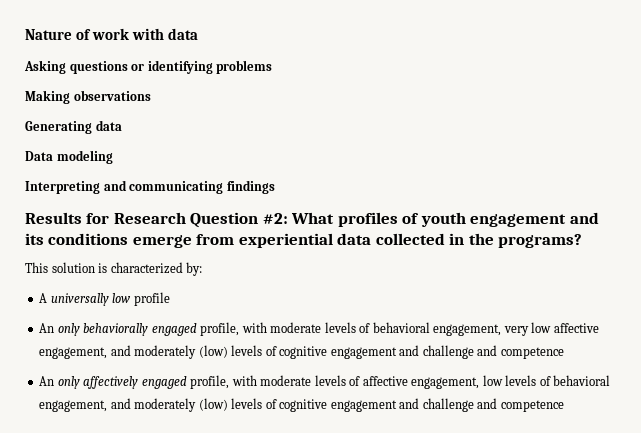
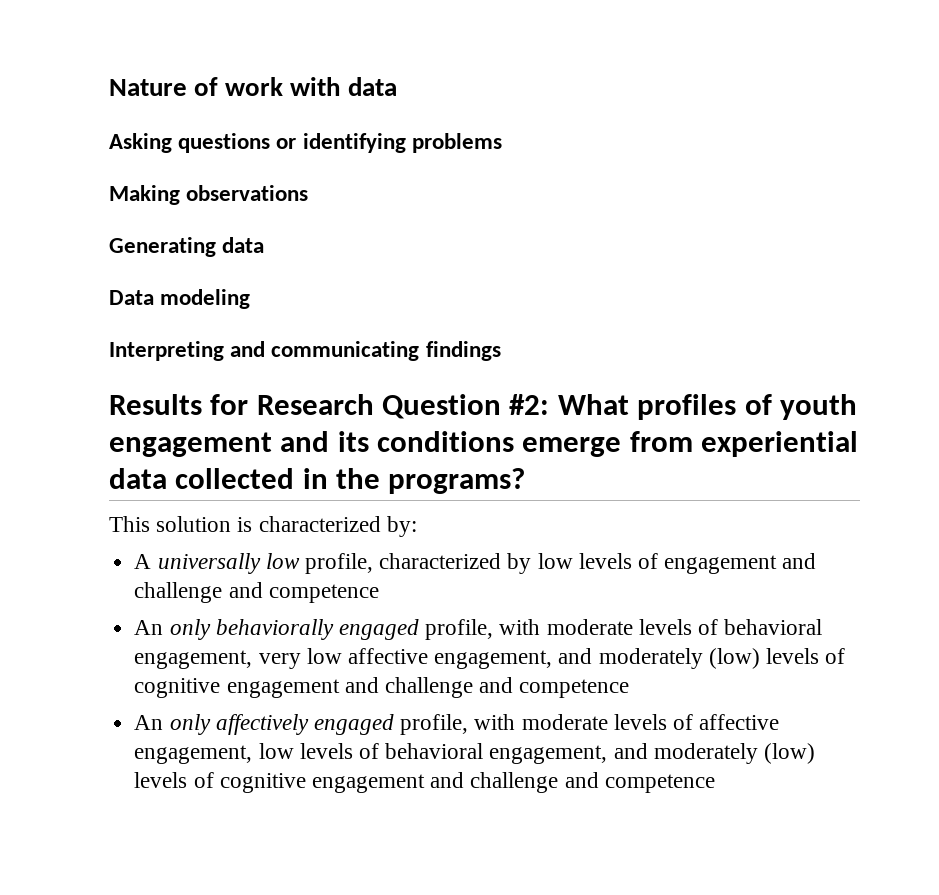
[133,292,170,306] profile -> [304,553,817,574] [134,582,379,603] profile, characterized by low levels of engagement and challenge and competence

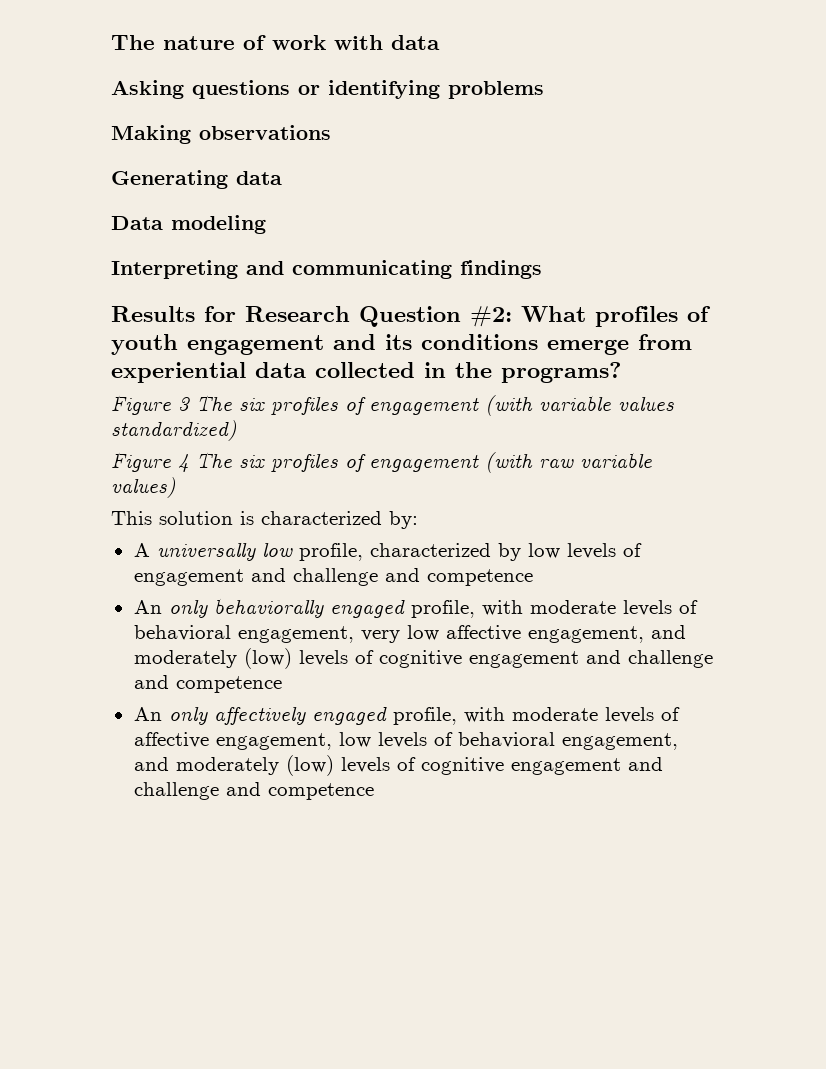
[109,79,187,96] Nature -> [111,35,235,50] The nature
(526, 481) none -> [111,395,674,416] [111,420,237,441] [111,452,652,473] [111,477,176,498] // Figure 3 The six profiles of engagement (with variable values standardized) // Figure 4 The six profiles of engagement (with raw variable values)

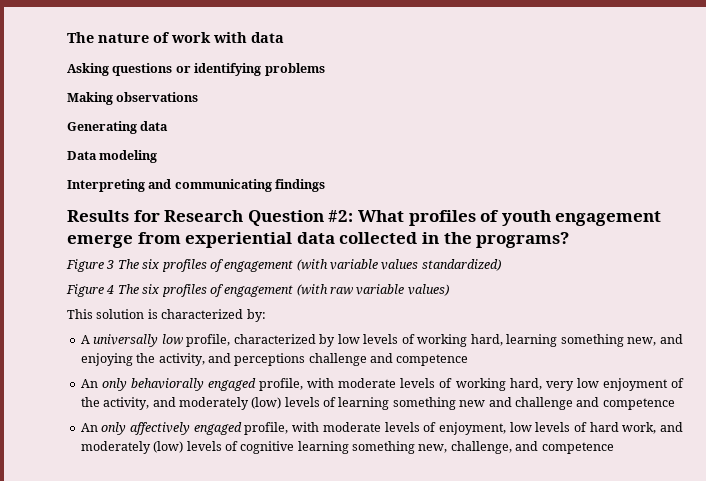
[333,334,538,350] and its conditions -> (662, 218) none
[133,568,286,586] engagement and -> [417,334,683,347] [80,353,306,366] working hard, learning something new, and enjoying the activity, and perceptions
[133,625,686,643] [133,648,579,669] behavioral engagement, very low affective engagement, and moderately (low) levels of cognitive engagement -> [455,378,684,391] [80,397,486,410] working hard, very low enjoyment of the activity, and moderately (low) levels of learning something new
[133,732,678,750] [133,755,663,776] [133,782,219,800] affective engagement, low levels of behavioral engagement, and moderately (low) levels of cognitive engagement and challenge -> [438,422,683,435] [80,441,512,454] enjoyment, low levels of hard work, and moderately (low) levels of cognitive learning something new, challenge,

